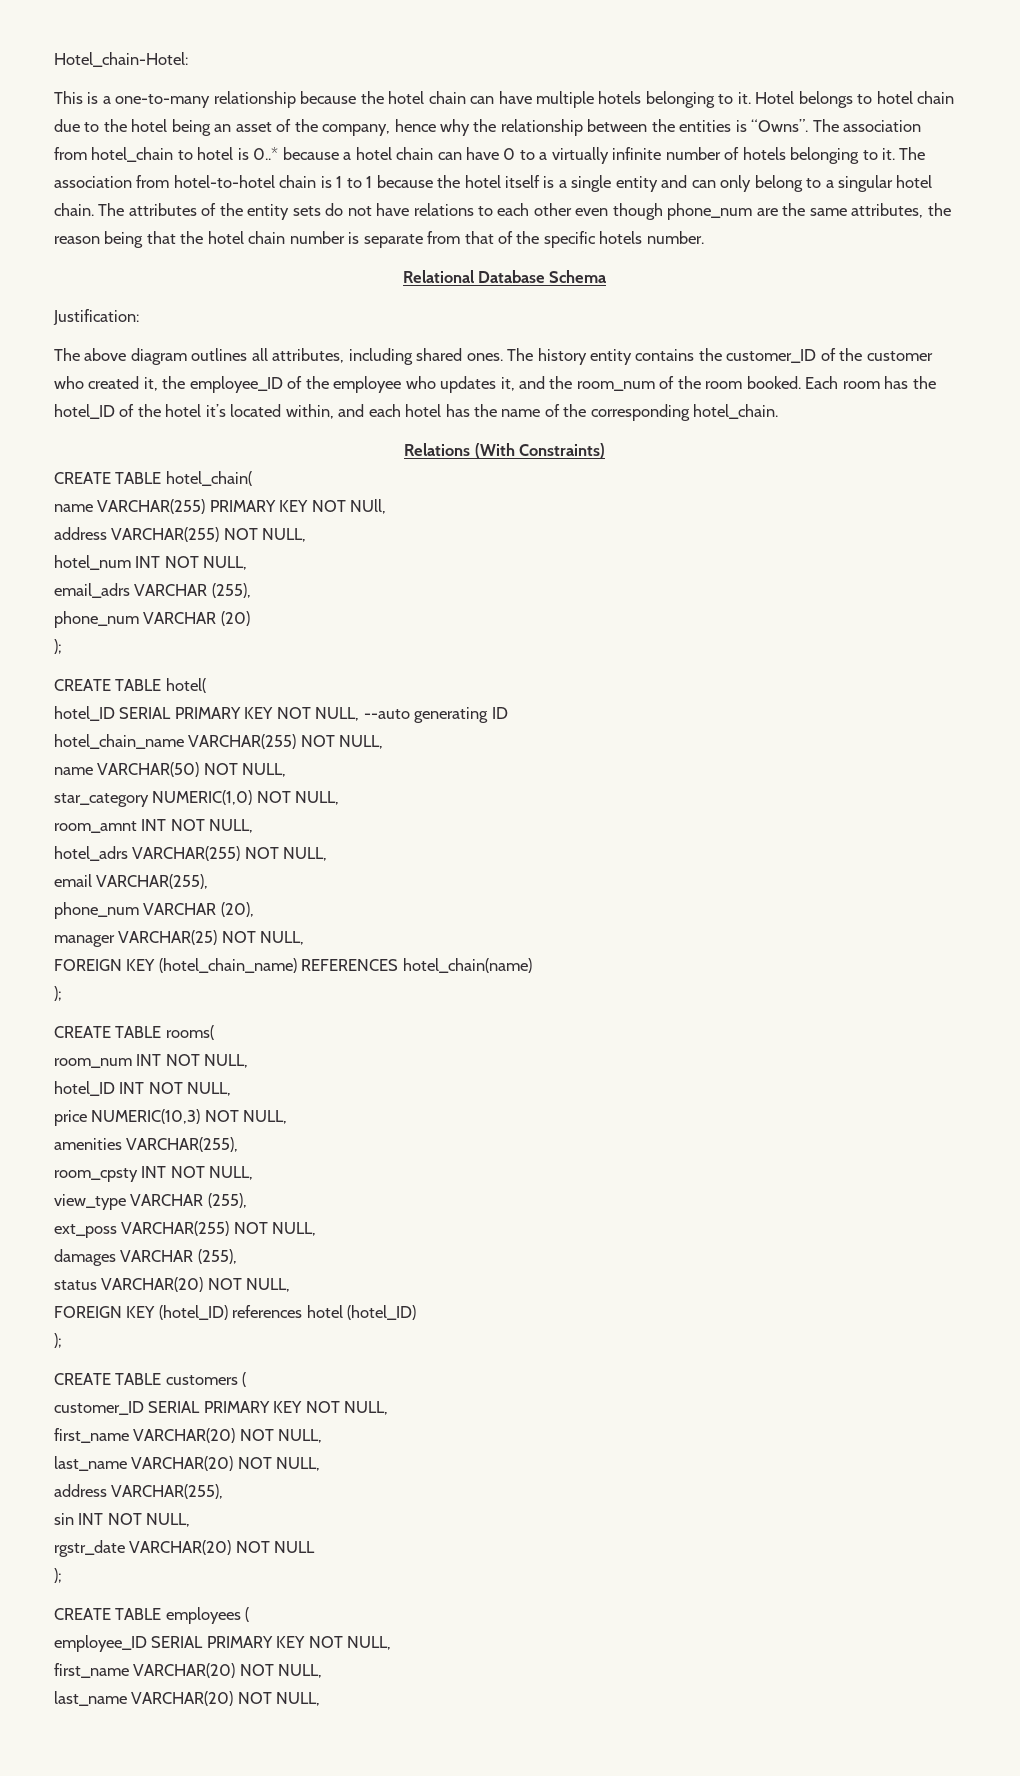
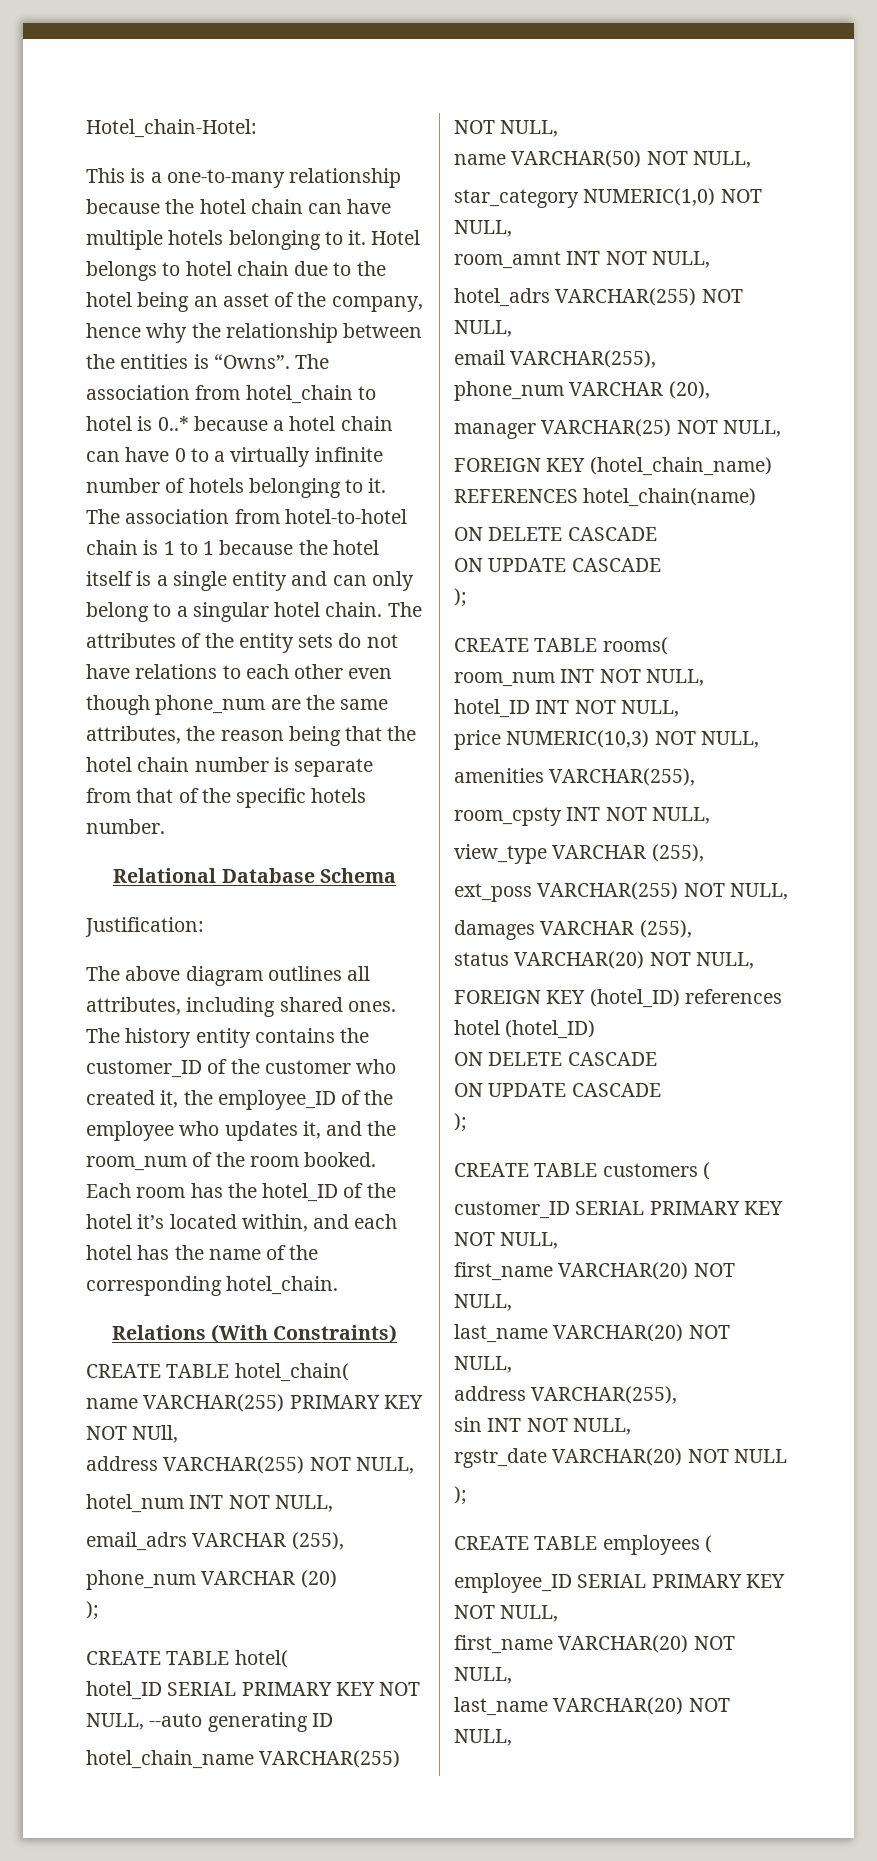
(532, 965) none -> [454,527,657,541] [454,558,661,572] // ON DELETE CASCADE // ON UPDATE CASCADE
(417, 1312) none -> [454,1052,657,1066] [454,1083,661,1097] // ON DELETE CASCADE // ON UPDATE CASCADE

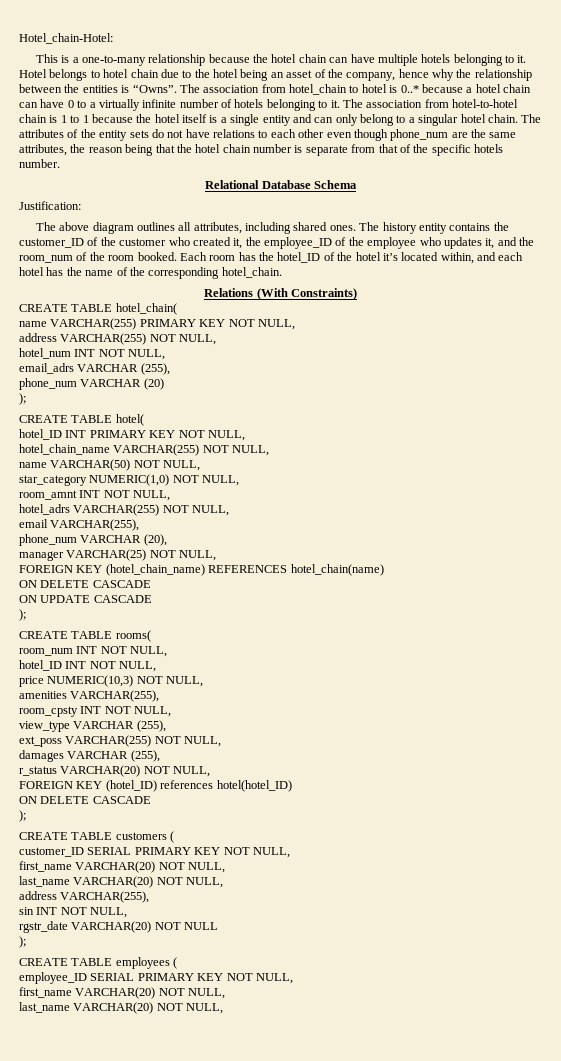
[132,1425,179,1443] NUll, -> [257,319,295,330] NULL,
[167,1682,421,1696] [86,1712,333,1732] SERIAL PRIMARY KEY NOT NULL, --auto generating ID -> [65,430,245,441] INT PRIMARY KEY NOT NULL,
[454,952,509,966] status -> [19,766,57,776] r_status
[454,1020,596,1039] [454,1052,657,1066] [454,1083,661,1097] hotel (hotel_ID) // ON DELETE CASCADE // ON UPDATE CASCADE -> [216,780,292,792] [19,796,151,804] hotel(hotel_ID) // ON DELETE CASCADE

